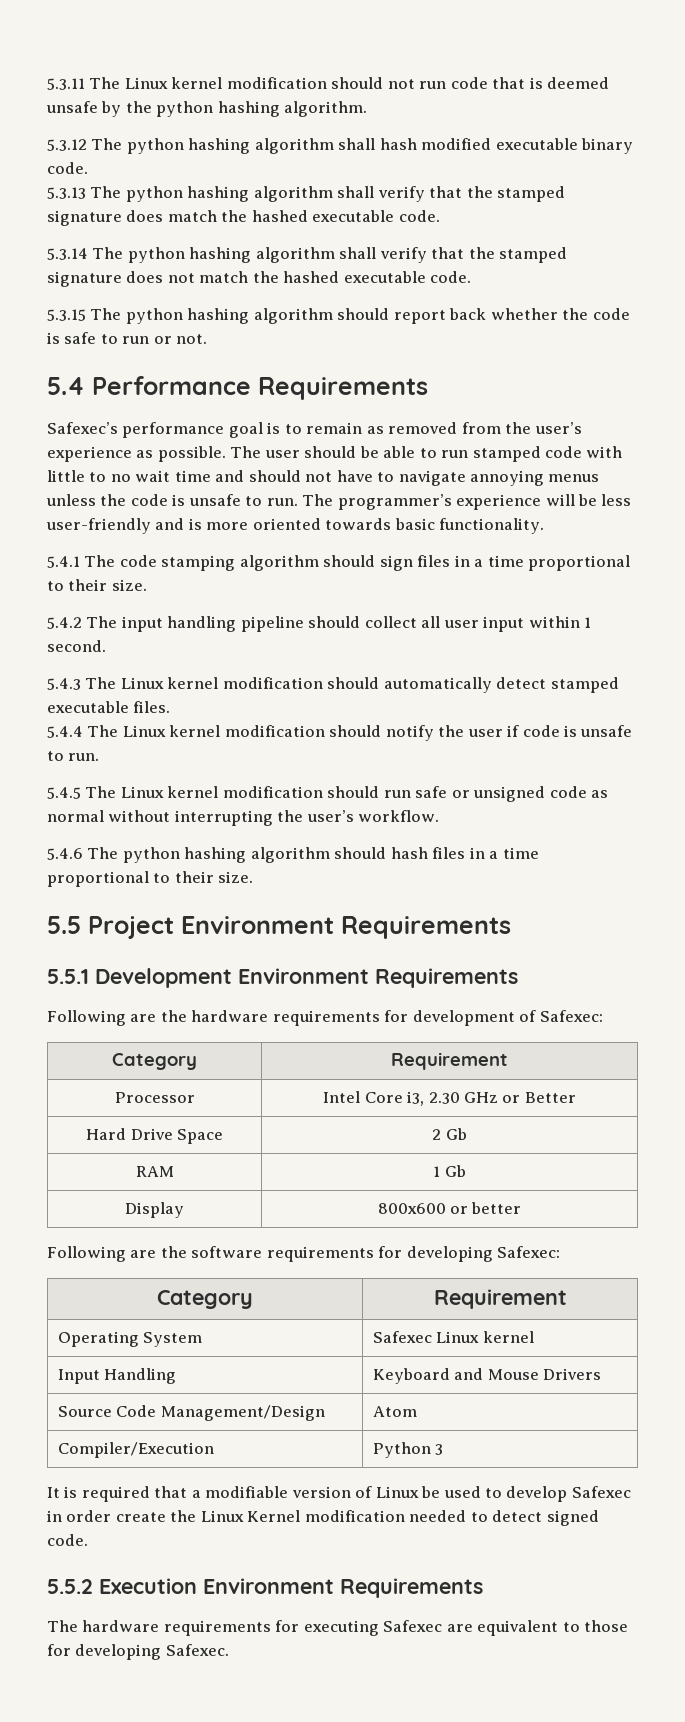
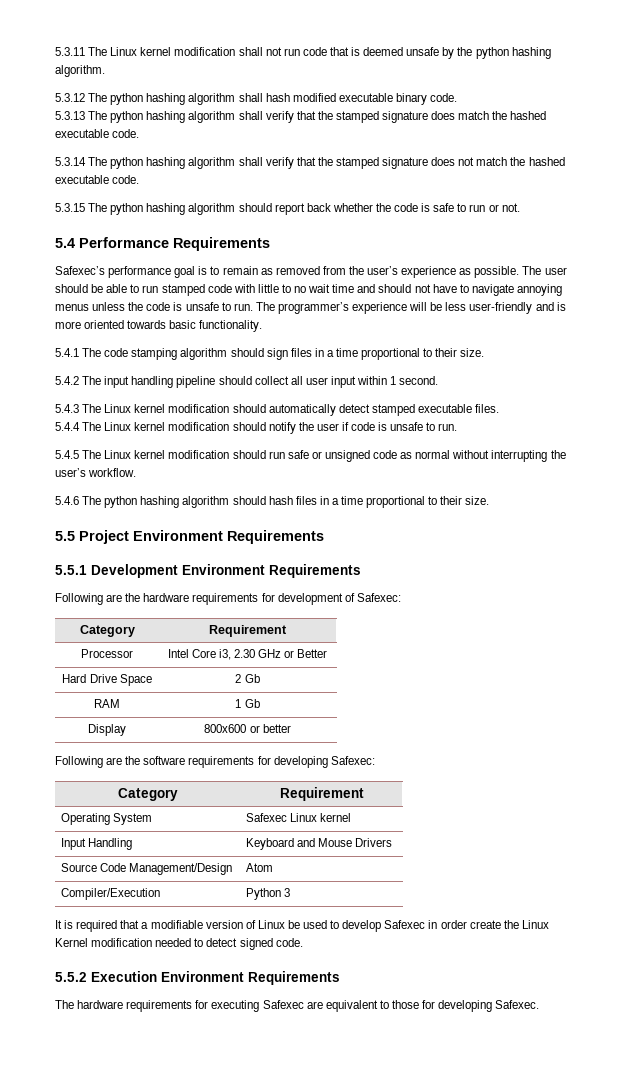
[331,77,384,89] should -> [238,47,263,56] shall

